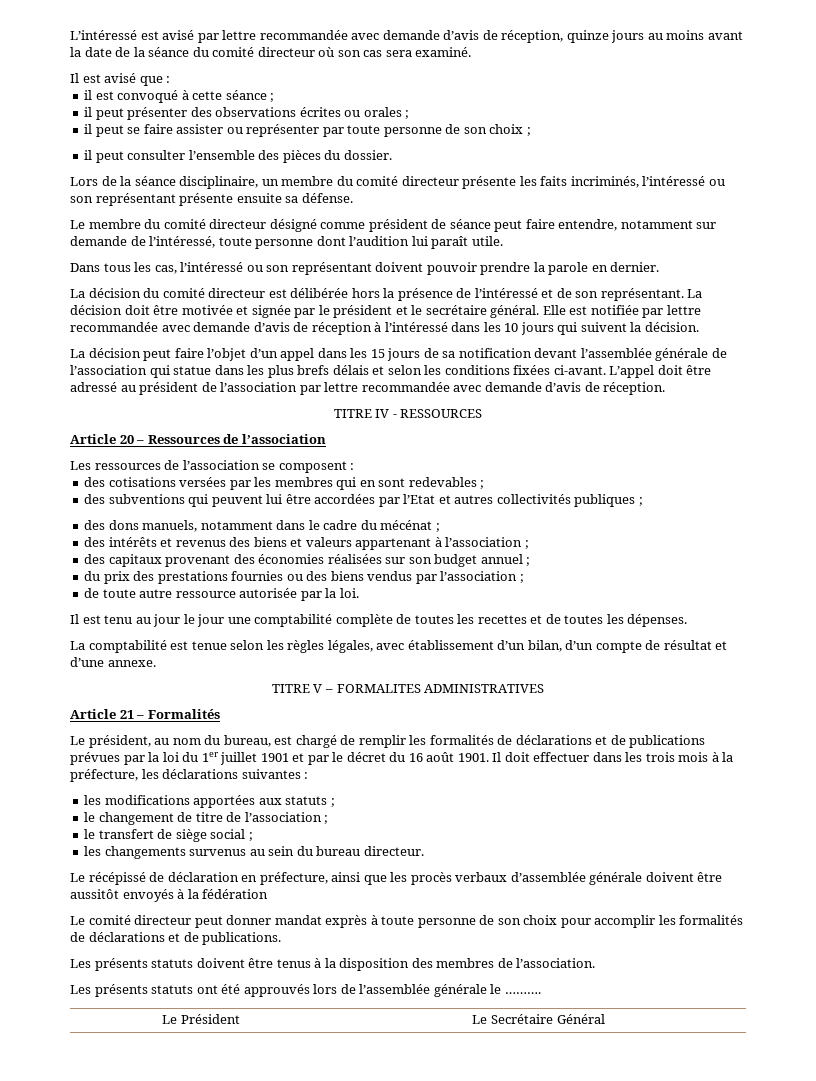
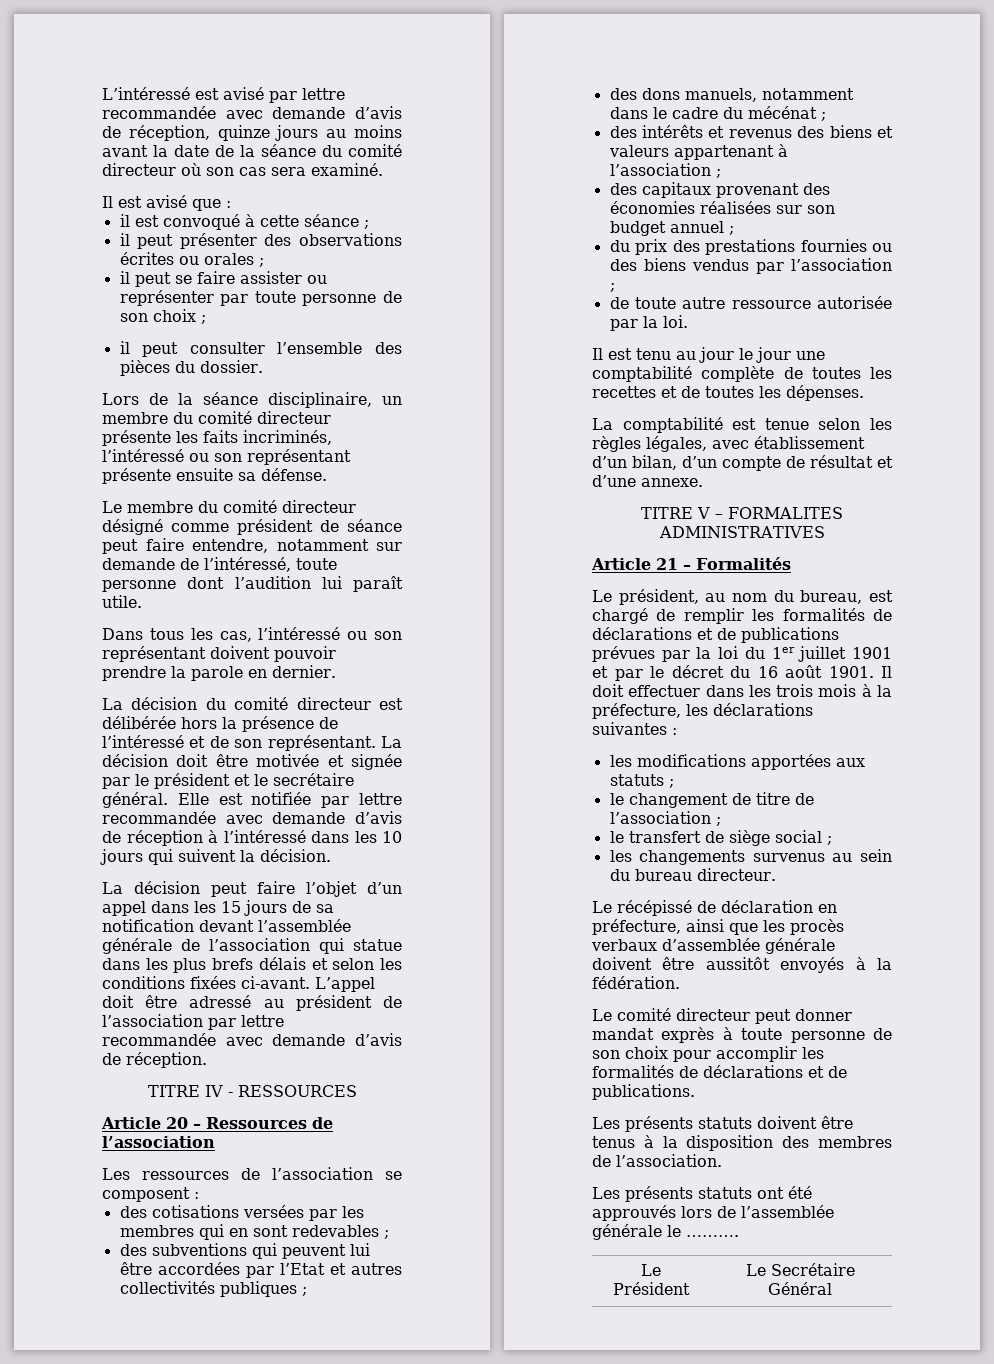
[202,889,269,899] fédération -> [592,976,680,989] fédération.

